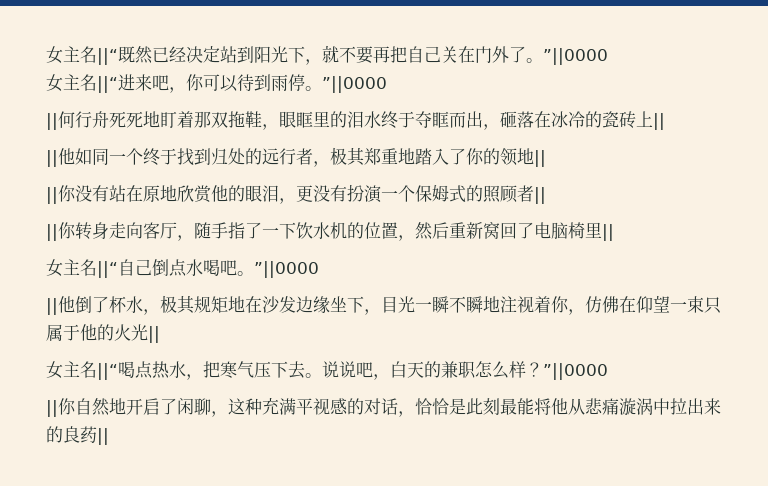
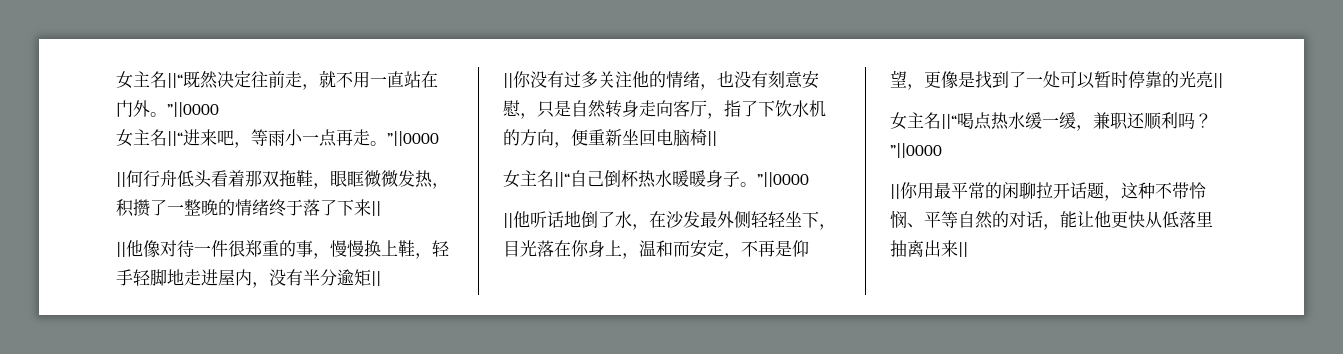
[152,45,526,65] 已经决定站到阳光下，就不要再把自己关在门外了 -> [217,70,438,90] [116,100,150,117] 决定往前走，就不用一直站在门外
[186,74,305,92] 你可以待到雨停 -> [251,129,370,147] 等雨小一点再走
[109,111,177,128] 死死地盯 -> [177,170,228,188] 低头看
[313,111,665,130] [46,147,546,167] [46,184,546,204] [46,222,602,241] 里的泪水终于夺眶而出，砸落在冰冷的瓷砖上|| // ||他如同一个终于找到归处的远行者，极其郑重地踏入了你的领地|| // ||你没有站在原地欣赏他的眼泪，更没有扮演一个保姆式的照顾者|| // ||你转身走向客厅，随手指了一下饮水机的位置，然后重新窝回了电脑椅里 -> [364,170,449,189] [116,199,381,217] [116,240,450,259] [116,269,381,288] [503,71,819,90] [503,100,826,119] [503,129,707,148] 微微发热，积攒了一整晚的情绪终于落了下来|| // ||他像对待一件很郑重的事，慢慢换上鞋，轻手轻脚地走进屋内，没有半分逾矩|| // ||你没有过多关注他的情绪，也没有刻意安慰，只是自然转身走向客厅，指了下饮水机的方向，便重新坐回电脑椅
[169,259,237,277] 点水喝吧 -> [621,170,740,188] 杯热水暖暖身子
[75,295,721,315] [46,324,148,341] 倒了杯水，极其规矩地在沙发边缘坐下，目光一瞬不瞬地注视着你，仿佛在仰望一束只属于他的火光 -> [530,211,836,230] [503,240,809,259] [890,70,1213,90] 听话地倒了水，在沙发最外侧轻轻坐下，目光落在你身上，温和而安定，不再是仰望，更像是找到了一处可以暂时停靠的光亮
[186,361,608,380] [46,397,721,417] [46,426,97,443] ，把寒气压下去。说说吧，白天的兼职怎么样？”||0000 // ||你自然地开启了闲聊，这种充满平视感的对话，恰恰是此刻最能将他从悲痛漩涡中拉出来的良药 -> [1025,112,1212,131] [890,143,942,158] [890,181,1206,201] [890,210,1213,230] [890,240,958,257] 缓一缓，兼职还顺利吗？”||0000 // ||你用最平常的闲聊拉开话题，这种不带怜悯、平等自然的对话，能让他更快从低落里抽离出来

